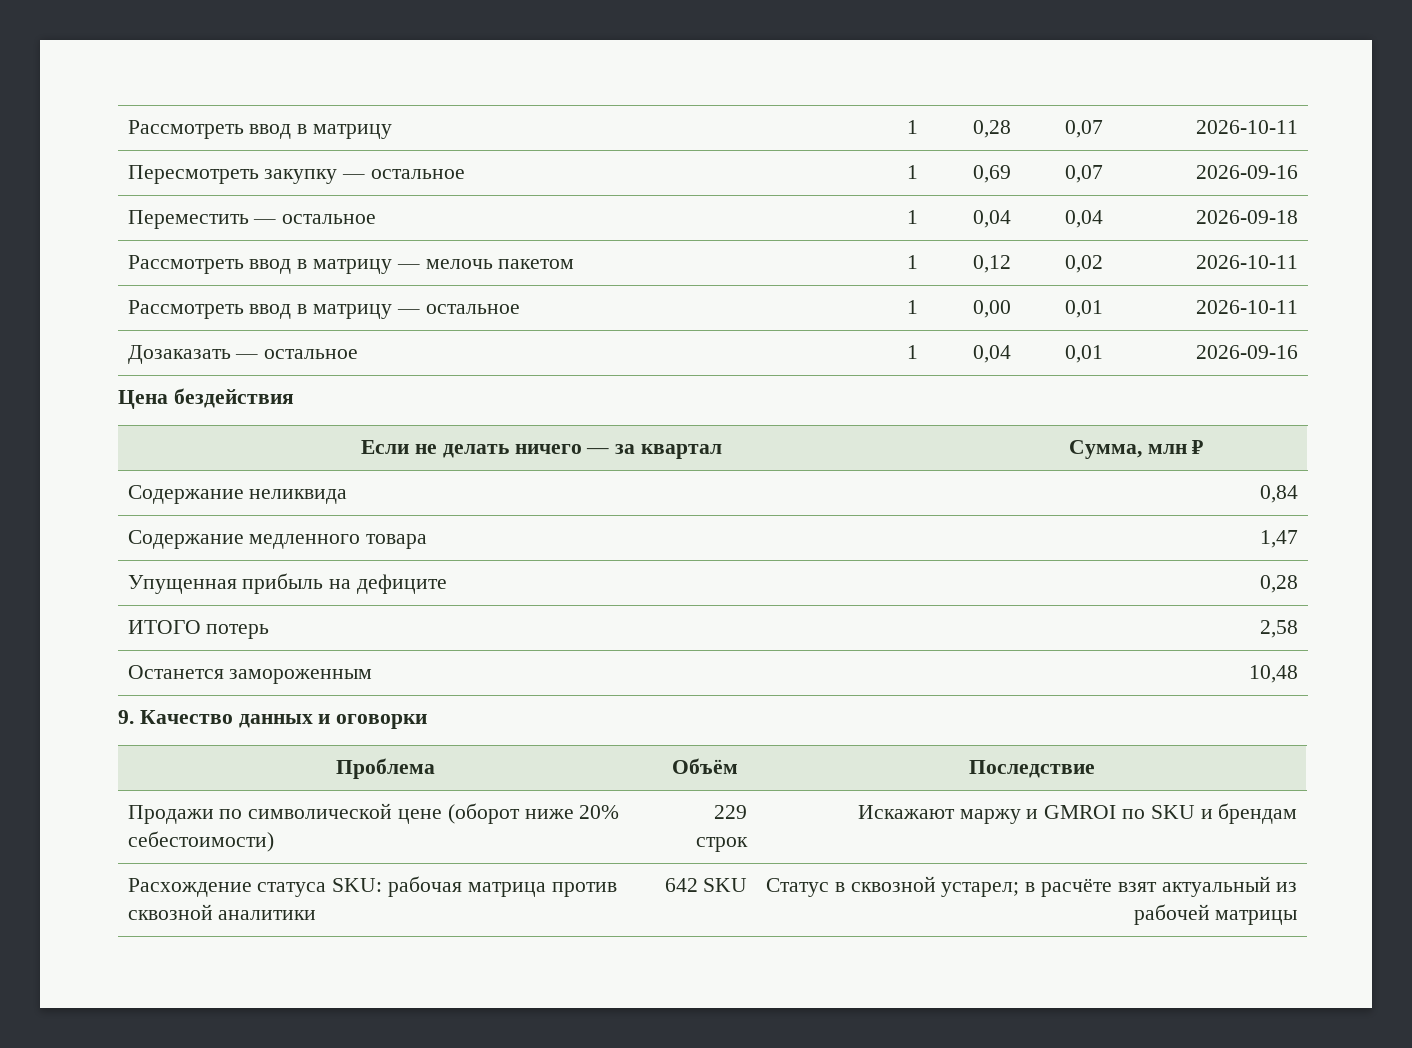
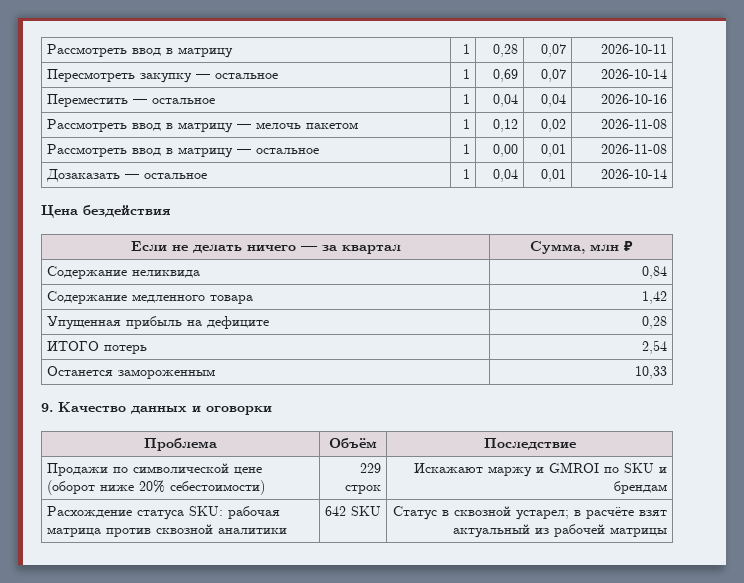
[1196,165,1299,179] 2026-09-16 -> [601,69,668,79] 2026-10-14
[1196,210,1299,224] 2026-09-18 -> [601,94,668,104] 2026-10-16
[1196,255,1299,269] 2026-10-11 -> [601,119,668,129] 2026-11-08
[1196,300,1299,314] 2026-10-11 -> [601,144,668,154] 2026-11-08
[1196,345,1299,359] 2026-09-16 -> [601,169,668,179] 2026-10-14
[1260,530,1299,548] 1,47 -> [642,291,668,304] 1,42
[1260,620,1299,638] 2,58 -> [642,340,668,354] 2,54
[1249,665,1299,683] 10,48 -> [635,366,668,379] 10,33

